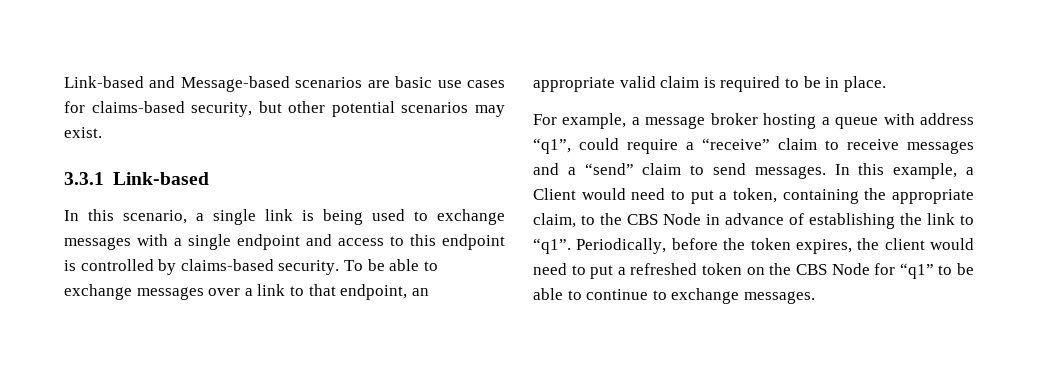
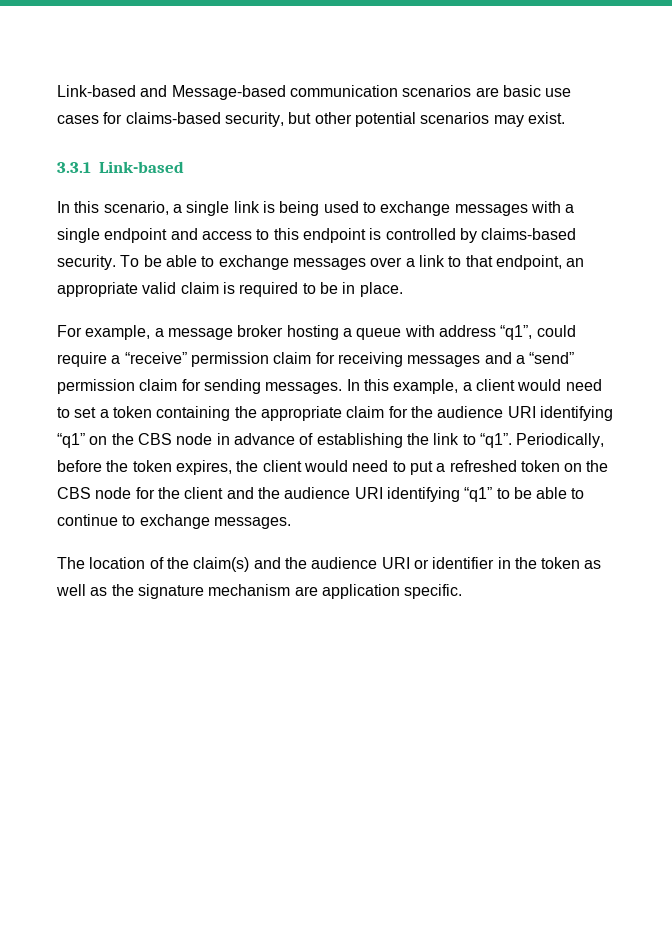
(290, 84) none -> [289,85,398,97] communication
[778,138,974,154] [533,163,746,175] claim to receive messages and a “send” claim to send -> [190,352,575,367] [57,379,261,394] permission claim for receiving messages and a “send” permission claim for sending
[533,188,974,204] [533,213,701,228] Client would need to put a token, containing the appropriate claim, to the CBS Node -> [475,379,602,391] [57,406,613,421] [57,433,213,448] client would need to set a token containing the appropriate claim for the audience URI identifying “q1” on the CBS node
[831,263,896,275] Node for -> [95,487,460,502] node for the client and the audience URI identifying
(815, 297) none -> [57,557,602,572] [56,584,463,599] // The location of the claim(s) and the audience URI or identifier in the token as well as the signature mechanism are application specific.

